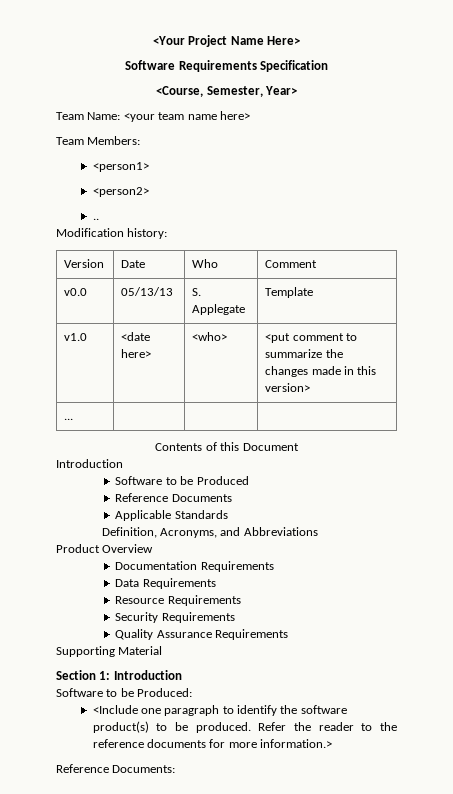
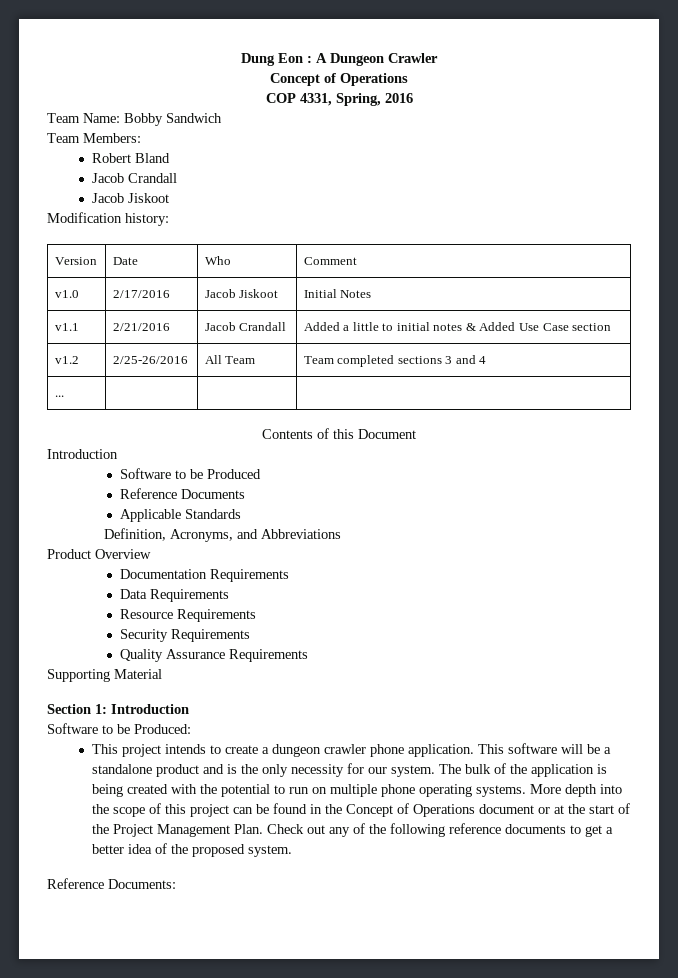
[152,35,301,47] [125,60,328,72] [156,86,297,97] [56,111,250,122] [56,136,141,145] [92,162,149,172] [92,187,149,197] [92,218,99,220] <Your Project Name Here> // Software Requirements Specification // <Course, Semester, Year> // Team Name: <your team name here> // Team Members: // <person1> // <person2> // .. -> [241,53,438,66] [270,73,408,86] [265,93,413,106] [47,113,222,126] [47,133,141,143] [91,153,170,163] [91,173,177,183] [91,193,169,203] Dung Eon : A Dungeon Crawler // Concept of Operations // COP 4331, Spring, 2016 // Team Name: Bobby Sandwich // Team Members: // Robert Bland // Jacob Crandall // Jacob Jiskoot
[64,288,88,296] [121,287,174,296] [192,288,202,296] [192,304,246,315] [265,287,314,298] [64,333,88,341] [121,332,151,341] [121,349,152,358] [192,332,228,341] [265,333,357,343] [265,349,343,358] [265,366,377,377] [265,383,311,392] v0.0 | 05/13/13 | S. Applegate | Template // v1.0 | <date here> | <who> | <put comment to summarize the changes made in this version> -> [54,290,79,298] [112,290,170,298] [204,289,279,298] [303,289,372,298] [54,323,79,331] [112,323,170,331] [204,322,287,331] [303,322,612,331] [54,356,79,364] [112,356,188,364] [204,355,256,364] [303,355,487,367] v1.0 | 2/17/2016 | Jacob Jiskoot | Initial Notes // v1.1 | 2/21/2016 | Jacob Crandall | Added a little to initial notes & Added Use Case section // v1.2 | 2/25-26/2016 | All Team | Team completed sections 3 and 4
[92,705,347,716] [92,721,397,733] [92,739,333,748] <Include one paragraph to identify the software product(s) to be produced. Refer the reader to the reference documents for more information.> -> [91,743,611,757] [91,763,607,777] [91,784,622,797] [91,803,630,817] [91,823,613,837] [91,843,292,857] This project intends to create a dungeon crawler phone application. This software will be a standalone product and is the only necessity for our system. The bulk of the application is being created with the potential to run on multiple phone operating systems. More depth into the scope of this project can be found in the Concept of Operations document or at the start of the Project Management Plan. Check out any of the following reference documents to get a better idea of the proposed system.

